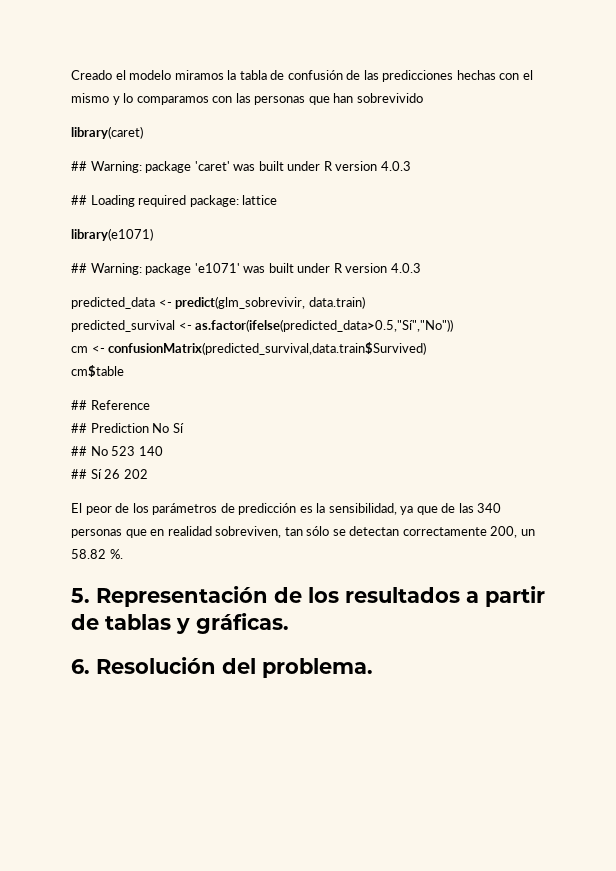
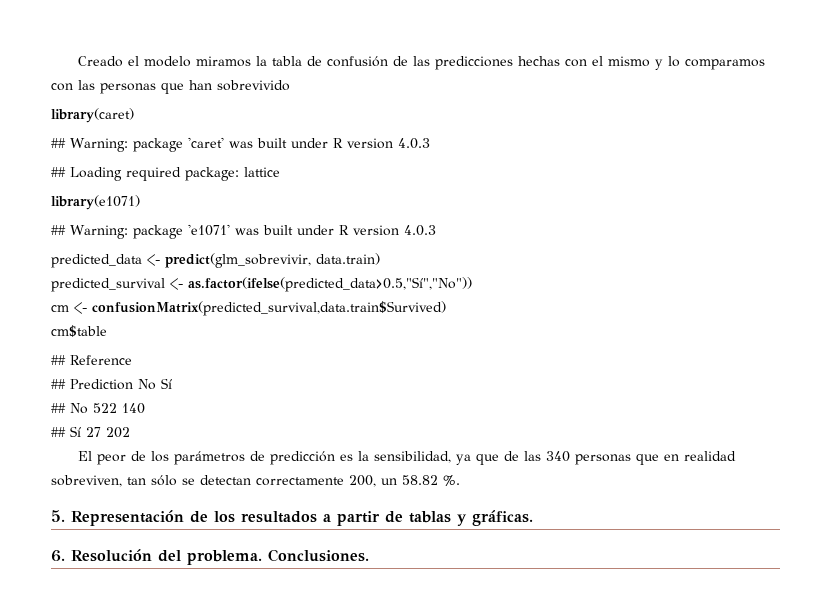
[111,446,136,456] 523 -> [93,403,117,413] 522
[104,469,121,479] 26 -> [86,427,101,437] 27
(373, 668) none -> [268,549,369,562] Conclusiones.

